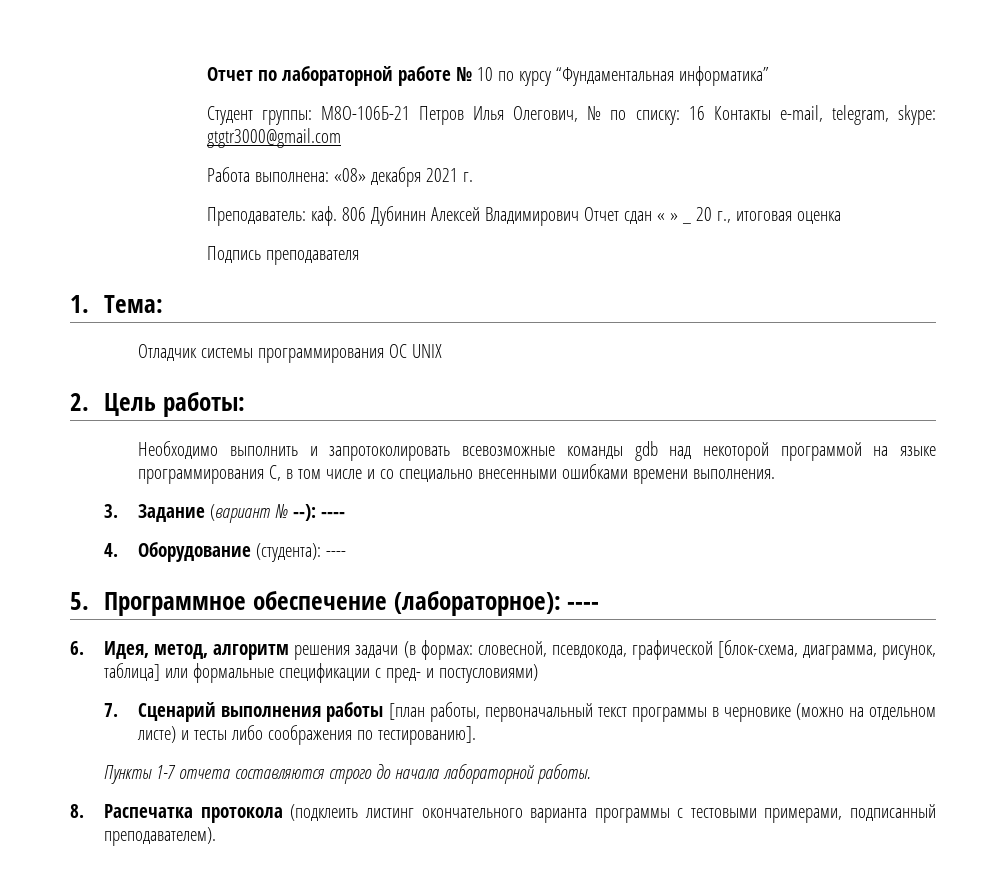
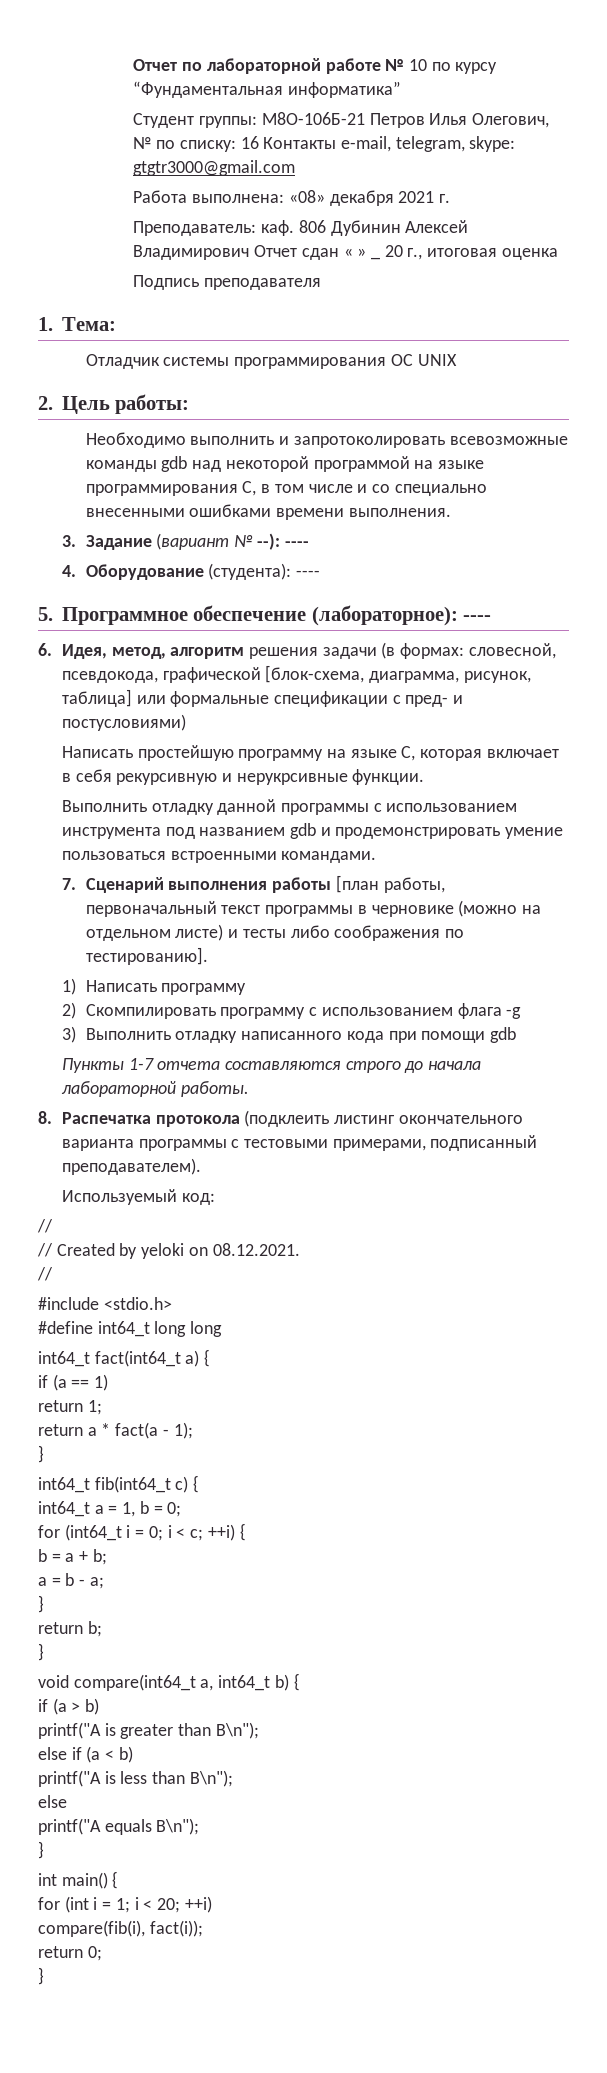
(539, 673) none -> [61,745,559,761] [61,769,425,785] [61,799,518,815] [61,823,564,839] [61,851,377,863] // Написать простейшую программу на языке С, которая включает в себя рекурсивную и нерукрсивные функции. // Выполнить отладку данной программы с использованием инструмента под названием gdb и продемонстрировать умение пользоваться встроенными командами.
(477, 735) none -> [61,978,247,995] [61,1002,522,1019] [61,1026,517,1043] // 1) Написать программу // 2) Скомпилировать программу с использованием флага -g // 3) Выполнить отладку написанного кода при помощи gdb
(217, 836) none -> [61,1189,215,1205] [37,1219,53,1233] [37,1243,300,1259] [37,1267,53,1281] [38,1297,172,1310] [38,1321,223,1337] [38,1349,211,1367] [38,1374,109,1391] [38,1400,102,1415] [38,1422,193,1439] [38,1445,44,1463] [38,1475,200,1493] [38,1501,182,1517] [38,1523,246,1541] [38,1549,107,1565] [38,1573,104,1589] [38,1595,44,1613] [38,1621,102,1637] [38,1643,44,1661] [38,1673,300,1691] [38,1698,100,1715] [38,1722,259,1739] [38,1746,133,1763] [38,1770,233,1787] [38,1795,67,1808] [38,1818,200,1835] [38,1841,44,1859] [38,1871,119,1889] [38,1896,212,1913] [38,1920,203,1937] [38,1946,102,1961] [38,1967,44,1985] // Используемый код: // // // // Created by yeloki on 08.12.2021. // // // #include <stdio.h> // #define int64_t long long // int64_t fact(int64_t a) { // if (a == 1) // return 1; // return a * fact(a - 1); // } // int64_t fib(int64_t c) { // int64_t a = 1, b = 0; // for (int64_t i = 0; i < c; ++i) { // b = a + b; // a = b - a; // } // return b; // } // void compare(int64_t a, int64_t b) { // if (a > b) // printf("A is greater than B\n"); // else if (a < b) // printf("A is less than B\n"); // else // printf("A equals B\n"); // } // int main() { // for (int i = 1; i < 20; ++i) // compare(fib(i), fact(i)); // return 0; // }

